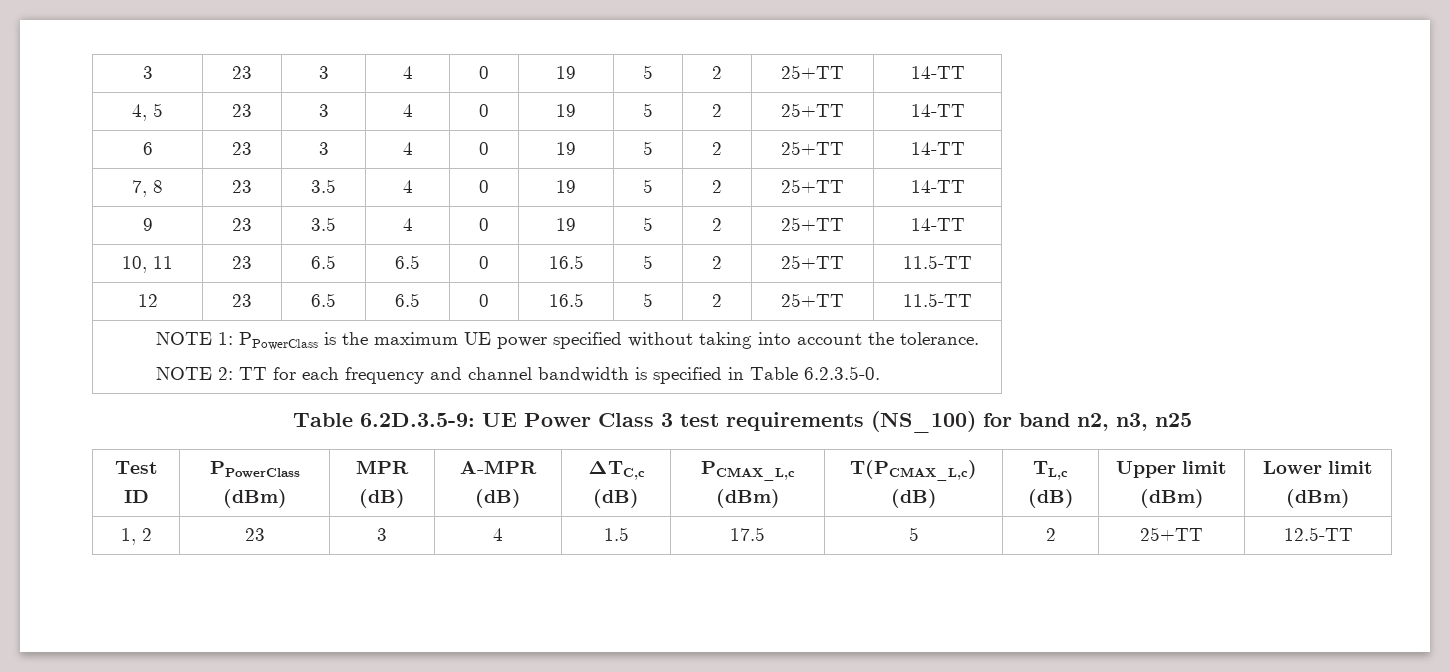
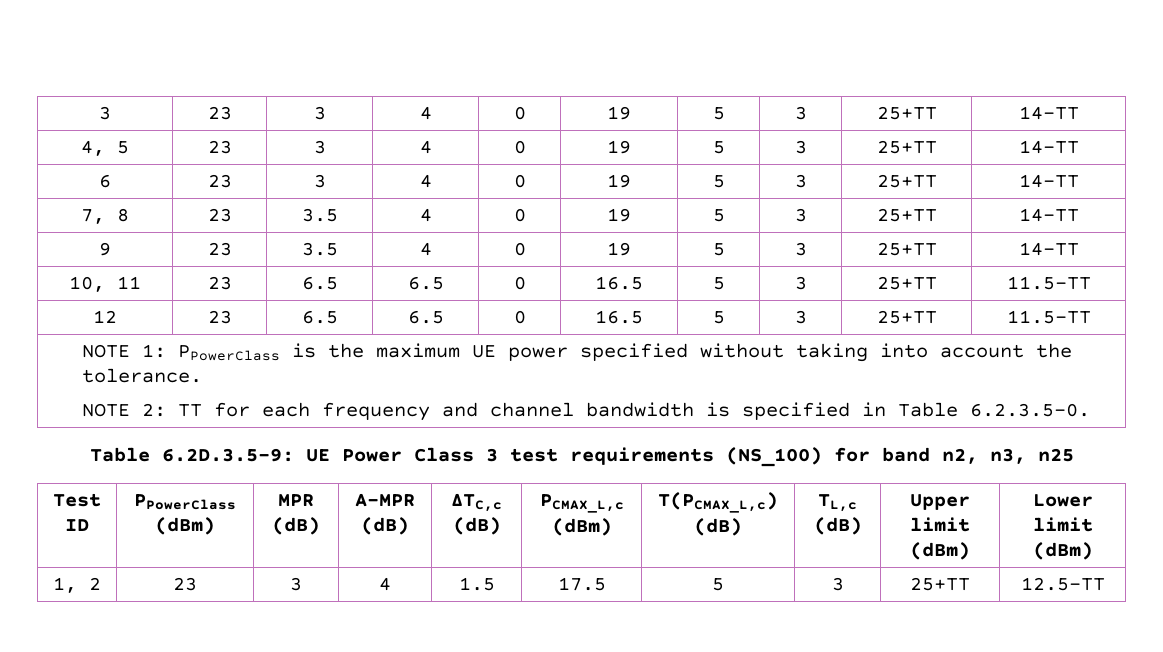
[712,66,722,79] 2 -> [794,106,807,120] 3
[712,104,722,117] 2 -> [794,140,807,154] 3
[712,142,722,155] 2 -> [794,174,807,188] 3
[712,180,722,193] 2 -> [794,208,807,222] 3
[712,218,722,231] 2 -> [794,242,807,256] 3
[712,256,722,269] 2 -> [794,276,807,290] 3
[712,294,722,307] 2 -> [794,310,807,324] 3
[1045,528,1056,541] 2 -> [831,577,844,591] 3

